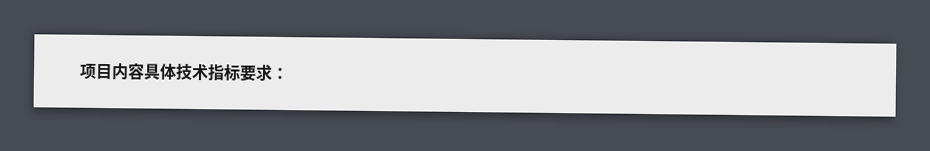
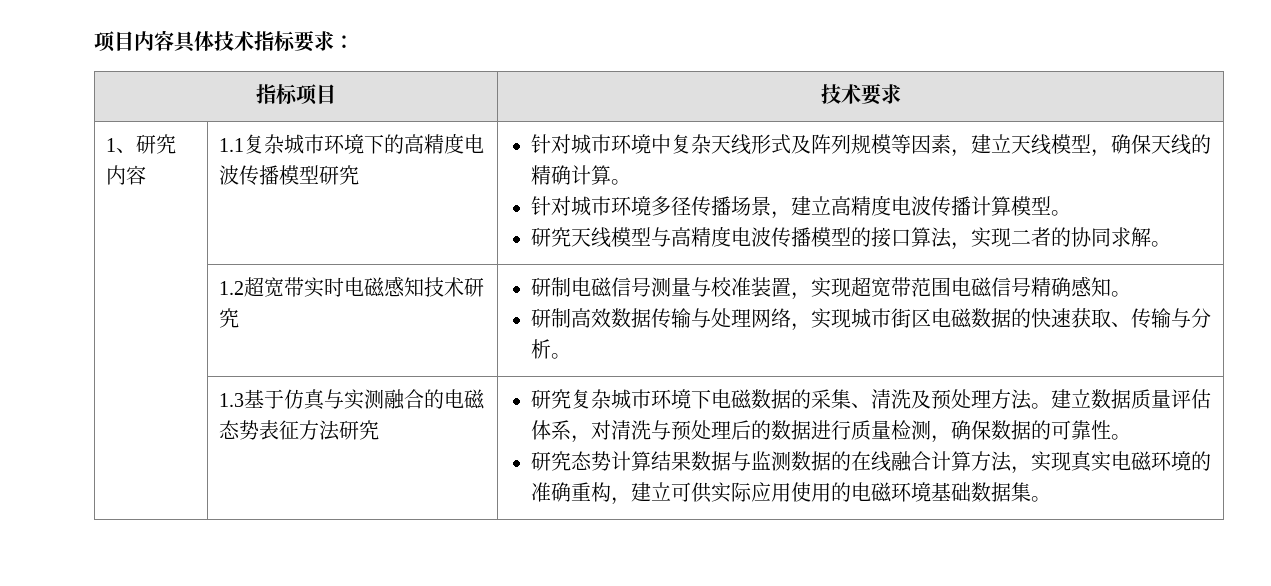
(289, 73) none -> [256,84,336,105] [820,84,901,105] [106,134,177,154] [106,165,147,185] [219,133,485,154] [219,165,360,185] [531,134,1212,157] [531,165,632,185] [531,195,1072,219] [531,226,1172,250] [219,276,485,298] [219,308,240,328] [531,276,1132,300] [531,308,1212,331] [531,339,572,359] [219,389,486,410] [219,420,380,441] [531,389,1212,410] [531,420,1132,443] [531,451,1212,474] [531,482,1052,505] // 指标项目 | 技术要求 // 1、研究内容 | 1.1复杂城市环境下的高精度电波传播模型研究 | 针对城市环境中复杂天线形式及阵列规模等因素，建立天线模型，确保天线的精确计算。 // 针对城市环境多径传播场景，建立高精度电波传播计算模型。 // 研究天线模型与高精度电波传播模型的接口算法，实现二者的协同求解。 // | 1.2超宽带实时电磁感知技术研究 | 研制电磁信号测量与校准装置，实现超宽带范围电磁信号精确感知。 // 研制高效数据传输与处理网络，实现城市街区电磁数据的快速获取、传输与分析。 // | 1.3基于仿真与实测融合的电磁态势表征方法研究 | 研究复杂城市环境下电磁数据的采集、清洗及预处理方法。建立数据质量评估体系，对清洗与预处理后的数据进行质量检测，确保数据的可靠性。 // 研究态势计算结果数据与监测数据的在线融合计算方法，实现真实电磁环境的准确重构，建立可供实际应用使用的电磁环境基础数据集。

